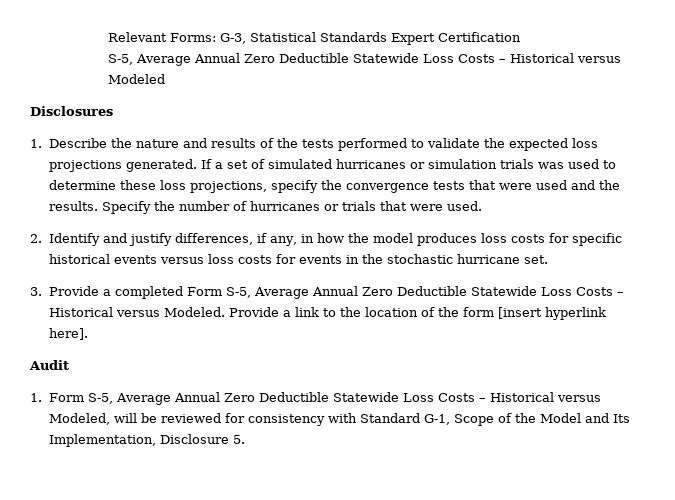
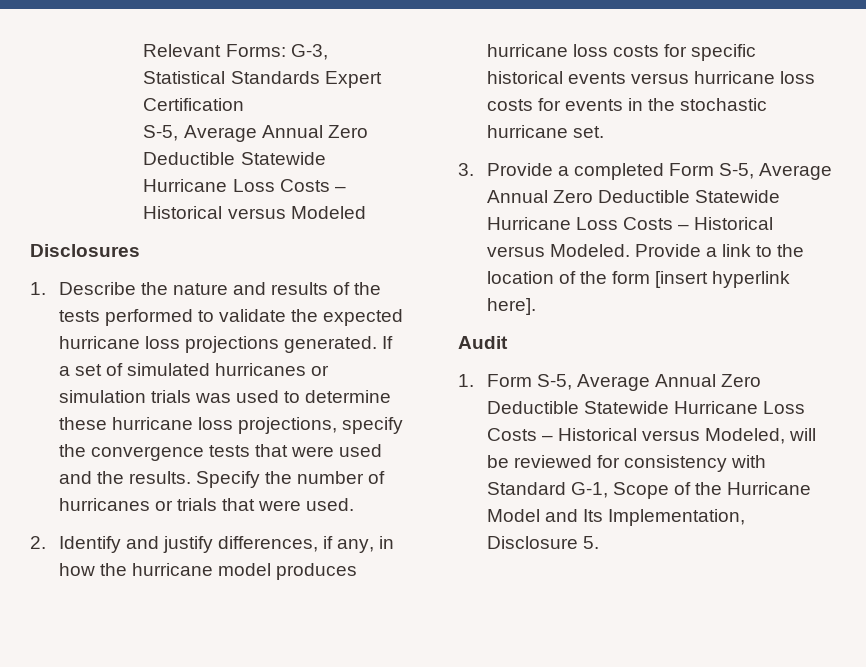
(419, 58) none -> [143,179,228,192] Hurricane
(569, 144) none -> [58,336,140,349] hurricane
(157, 185) none -> [111,417,193,430] hurricane
(370, 238) none -> [131,563,213,576] hurricane
(478, 239) none -> [486,44,568,57] hurricane
(205, 260) none -> [694,71,776,84] hurricane
(538, 291) none -> [486,217,571,230] Hurricane
(400, 397) none -> [673,401,758,414] Hurricane
(537, 418) none -> [727,482,812,495] Hurricane

